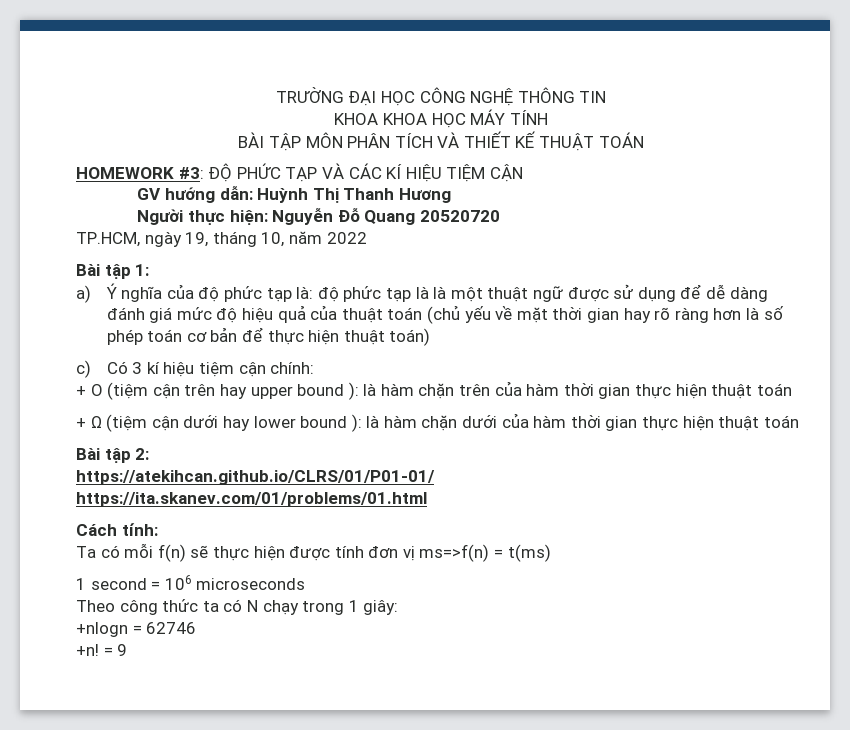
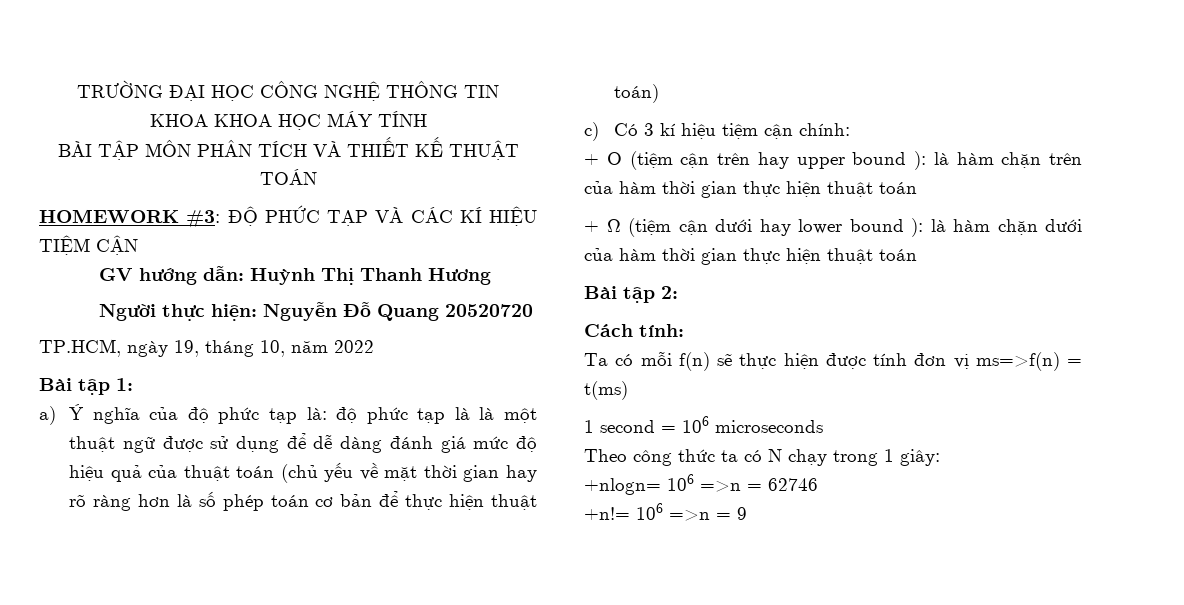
[76,470,435,485] [76,492,427,507] // https://atekihcan.github.io/CLRS/01/P01-01/ // https://ita.skanev.com/01/problems/01.html -> (678, 292) none
[76,622,128,637] +nlogn -> [584,474,741,495] +nlogn= 106 =>n
[76,644,99,656] +n! -> [584,503,710,521] +n!= 106 =>n

